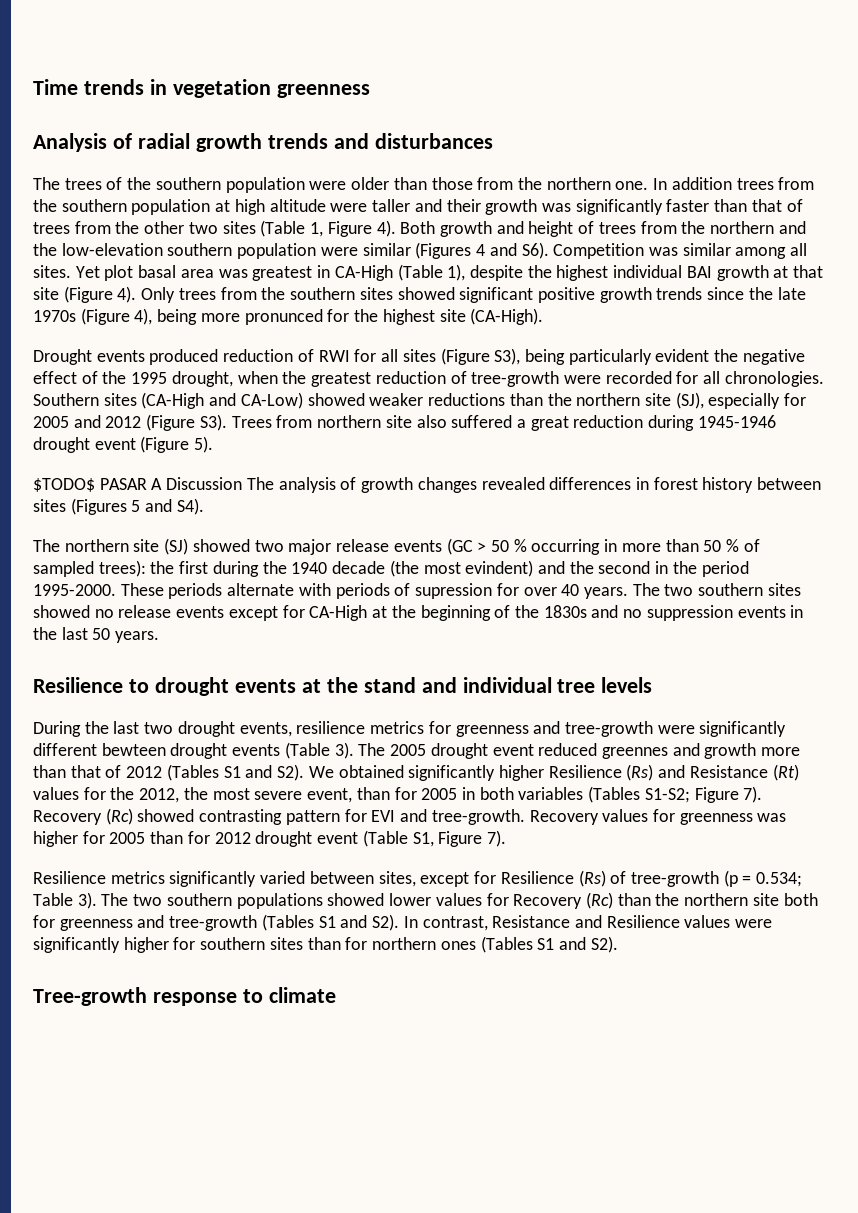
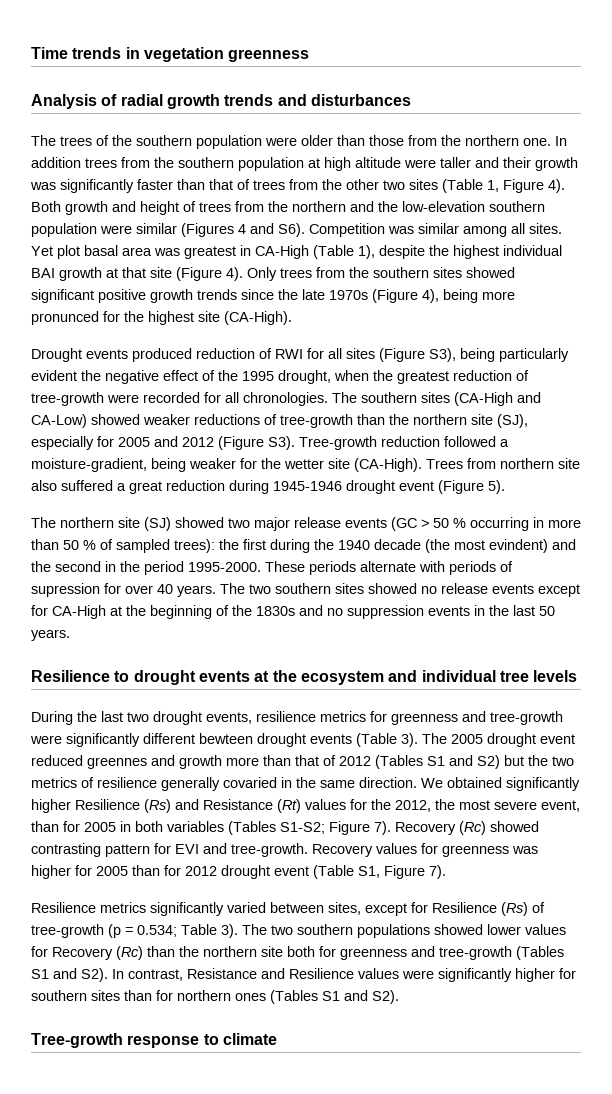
[33,393,99,406] Southern -> [332,392,417,403] The southern
(506, 399) none -> [264,414,353,428] of tree-growth
(227, 422) none -> [299,436,509,450] [31,458,422,472] Tree-growth reduction followed a moisture-gradient, being weaker for the wetter site (CA-High).
[33,477,822,493] [33,498,204,515] // $TODO$ PASAR A Discussion The analysis of growth changes revealed differences in forest history between sites (Figures 5 and S4). -> (505, 487) none
[363,677,416,693] stand -> [300,671,384,685] ecosystem
[277,764,305,781] S2). -> [477,755,574,769] [31,777,417,791] S2) but the two metrics of resilience generally covaried in the same direction.

